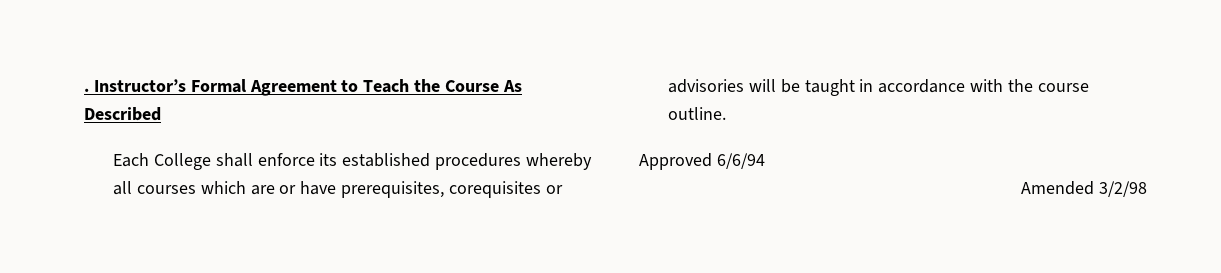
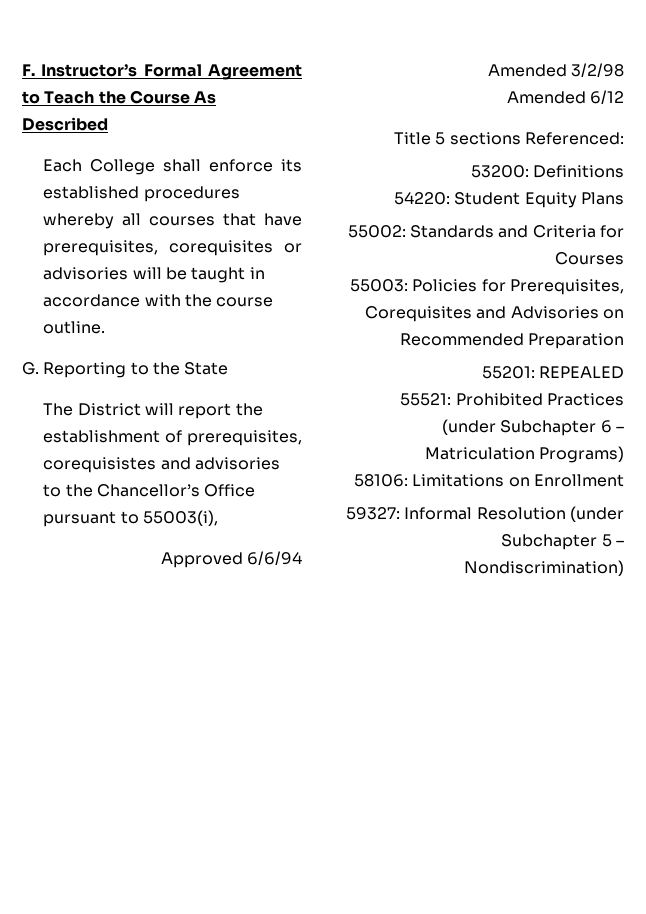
[84,88,89,92] . -> [22,64,35,76] F.
[200,181,297,195] which are or -> [223,213,257,226] that
[639,153,765,170] [1021,181,1147,197] Approved 6/6/94 // Amended 3/2/98 -> [22,362,229,378] [43,403,263,419] [43,430,302,446] [43,457,281,473] [43,484,256,497] [43,510,219,527] [160,551,302,568] [487,63,624,77] [506,90,624,104] [394,132,624,145] [470,165,624,178] [394,192,624,208] [347,225,624,238] [555,252,624,265] [350,279,624,295] [365,306,624,322] [399,333,624,349] [481,366,624,379] [400,393,624,406] [442,419,624,436] [424,446,624,463] [354,474,624,487] [346,506,624,522] [501,534,624,550] [464,560,624,576] G. Reporting to the State // The District will report the establishment of prerequisites, corequisistes and advisories to the Chancellor’s Office pursuant to 55003(i), // Approved 6/6/94 // Amended 3/2/98 // Amended 6/12 // Title 5 sections Referenced: // 53200: Definitions // 54220: Student Equity Plans // 55002: Standards and Criteria for Courses // 55003: Policies for Prerequisites, Corequisites and Advisories on Recommended Preparation // 55201: REPEALED // 55521: Prohibited Practices (under Subchapter 6 – Matriculation Programs) // 58106: Limitations on Enrollment // 59327: Informal Resolution (under Subchapter 5 – Nondiscrimination)

